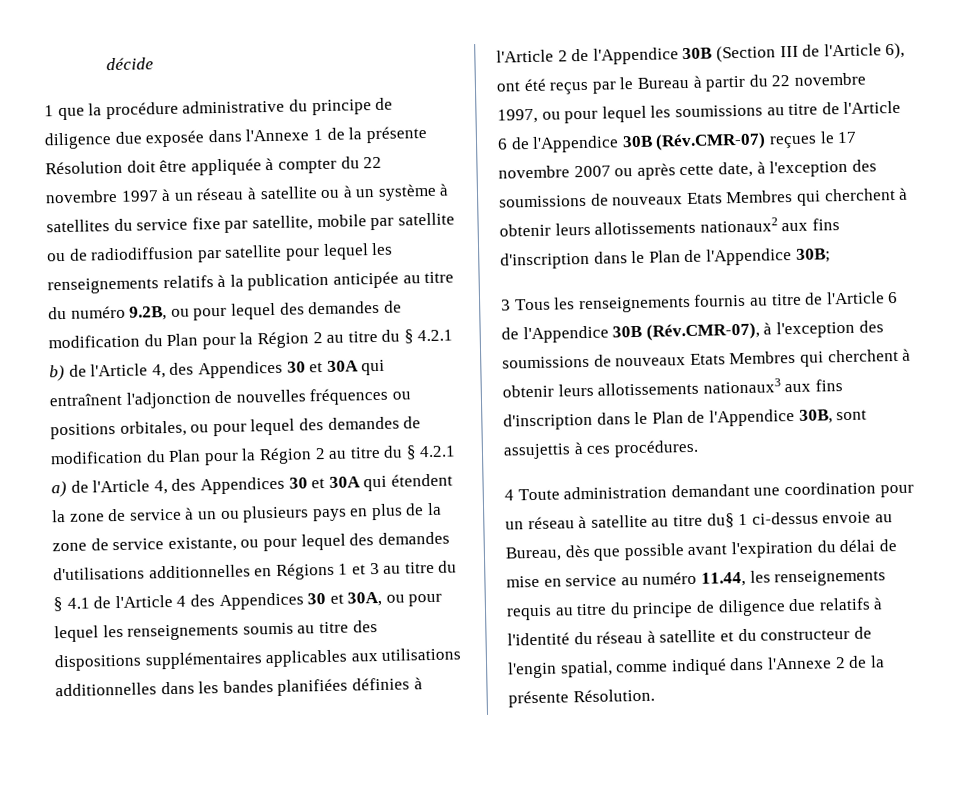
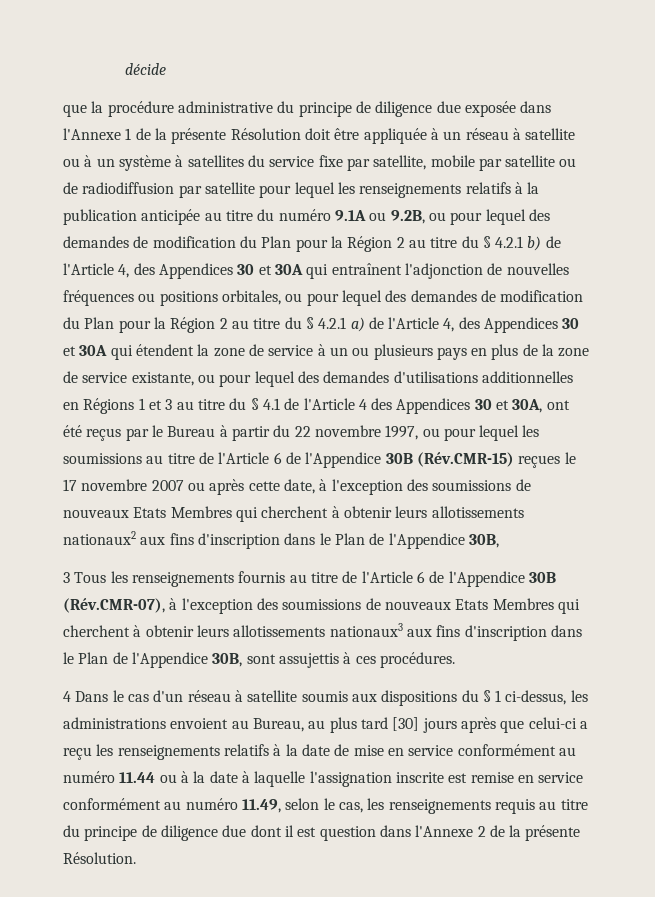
[44,105,54,117] 1 -> (166, 69) none
[277,156,383,174] [45,188,172,204] compter du 22 novembre 1997 à -> (439, 134) none
(126, 312) none -> [334,210,387,221] 9.1A ou
[385,593,443,607] [54,620,378,643] [54,647,462,672] [55,677,423,697] [496,42,906,65] ou pour lequel les renseignements soumis au titre des dispositions supplémentaires applicables aux utilisations additionnelles dans les bandes planifiées définies à l'Article 2 de l'Appendice 30B (Section III de l'Article 6), -> (543, 406) none
[655,132,767,151] (Rév.CMR-07) -> [416,452,514,467] (Rév.CMR-15)
[795,248,831,263] 30B; -> [468,534,499,548] 30B,
[517,481,914,501] [505,511,893,530] [505,539,876,562] Toute administration demandant une coordination pour un réseau à satellite au titre du§ 1 ci-dessus envoie au Bureau, dès que possible avant l'expiration du délai -> [75,690,588,706] [63,717,588,733] [63,744,330,760] Dans le cas d'un réseau à satellite soumis aux dispositions du § 1 ci-dessus, les administrations envoient au Bureau, au plus tard [30] jours après que celui-ci a reçu les renseignements relatifs à la date
[620,571,746,587] au numéro 11.44, -> [457,744,576,756] [63,771,584,787] [63,798,363,813] conformément au numéro 11.44 ou à la date à laquelle l'assignation inscrite est remise en service conformément au numéro 11.49, selon le cas,
[818,597,884,611] [507,626,872,646] [508,658,727,679] relatifs à l'identité du réseau à satellite et du constructeur de l'engin spatial, comme indiqué -> [250,825,376,841] dont il est question

